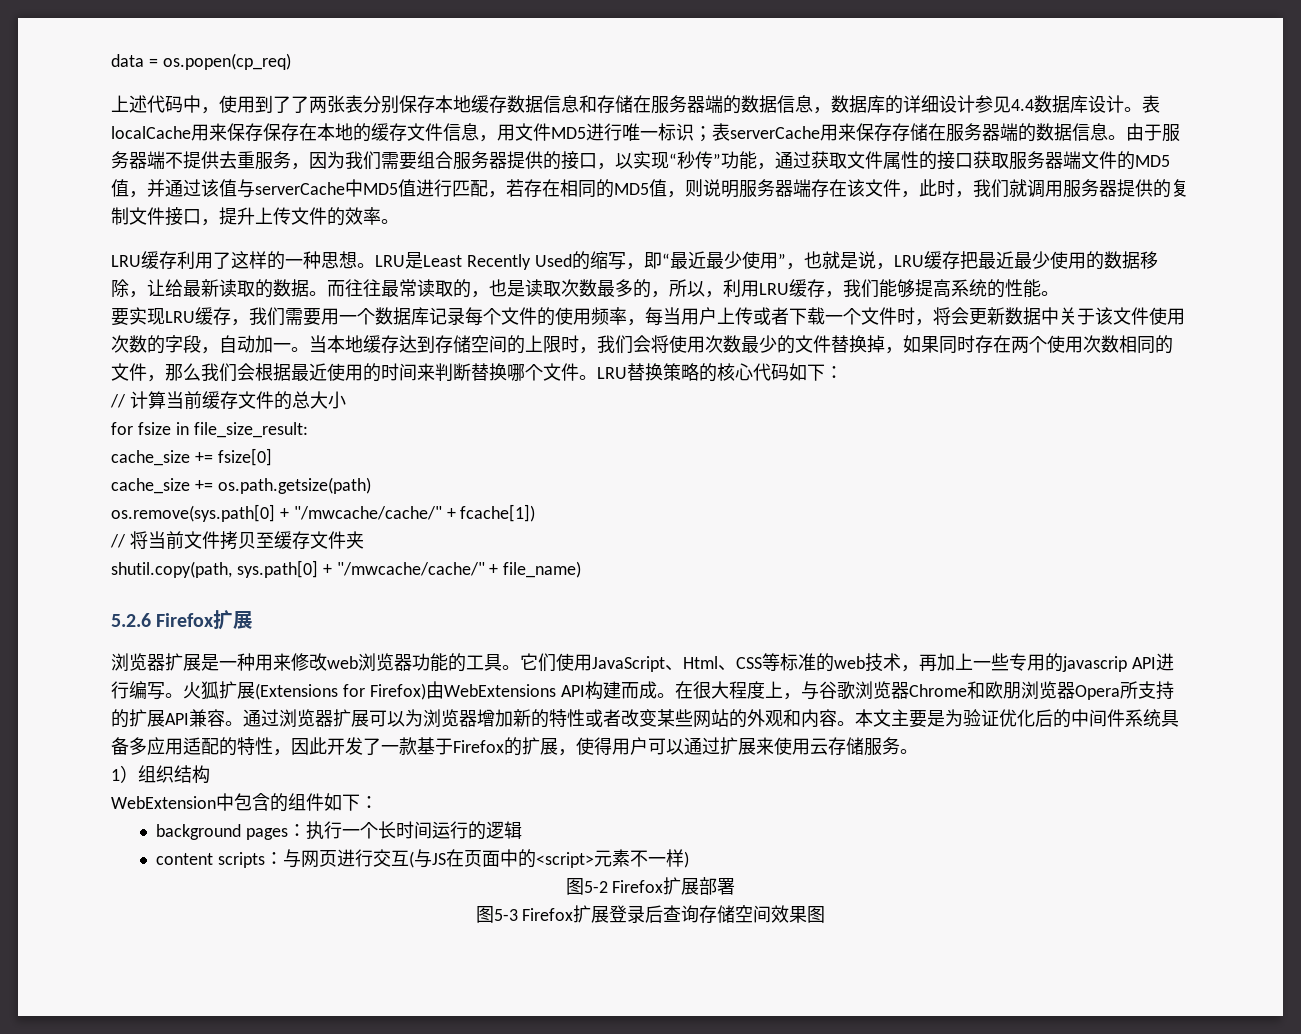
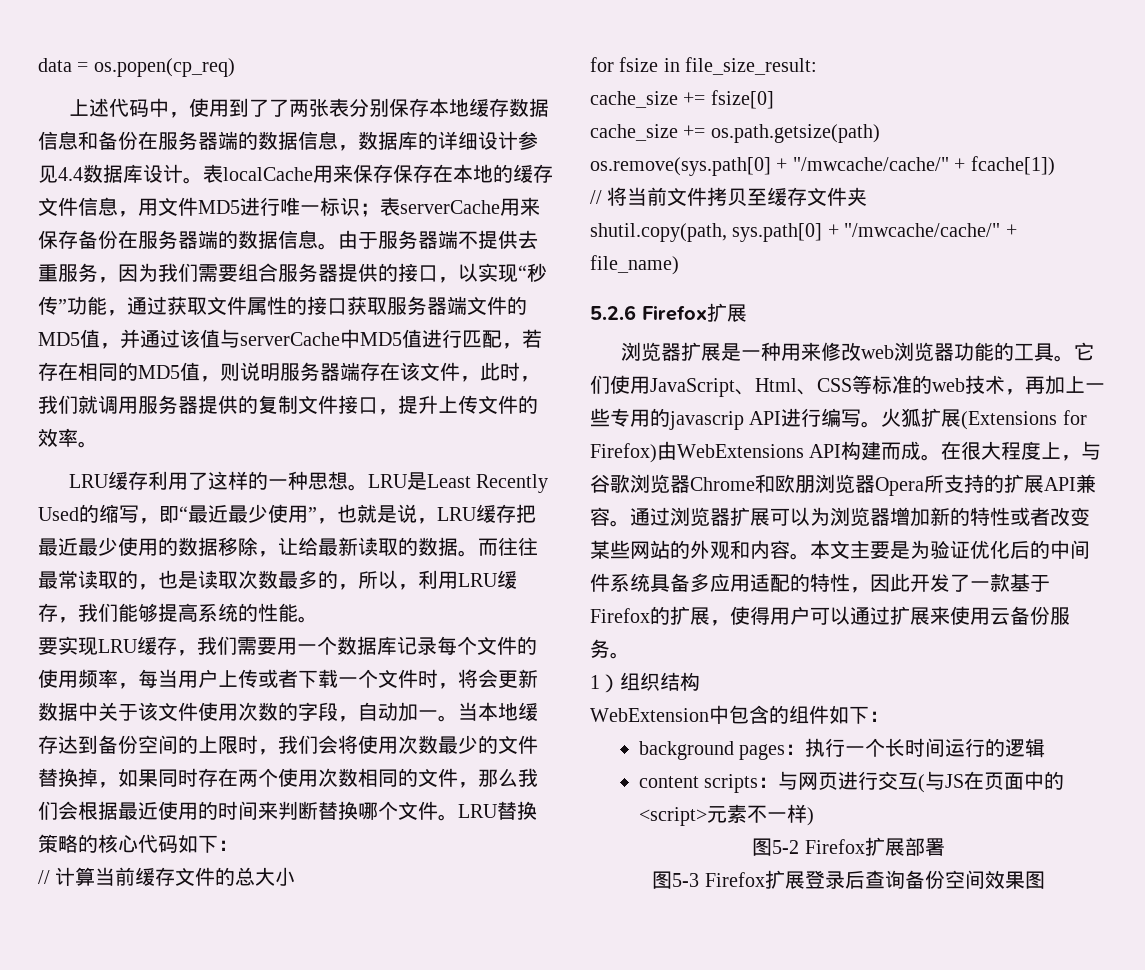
[597,95,633,113] 存储 -> [98,131,138,150] 备份
[892,123,928,141] 存储 -> [78,230,118,249] 备份
[435,335,471,353] 存储 -> [98,735,138,754] 备份
[828,737,864,755] 存储 -> [1010,606,1050,625] 备份
[699,905,736,923] 存储 -> [904,870,945,889] 备份

